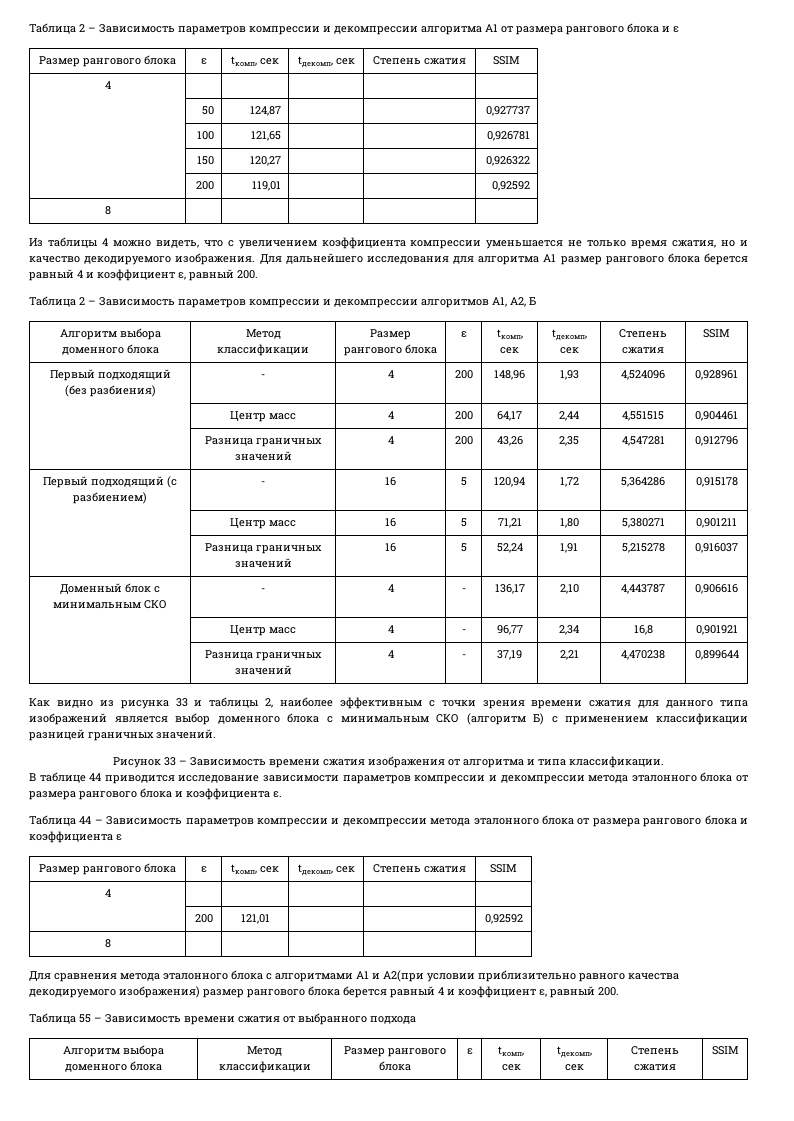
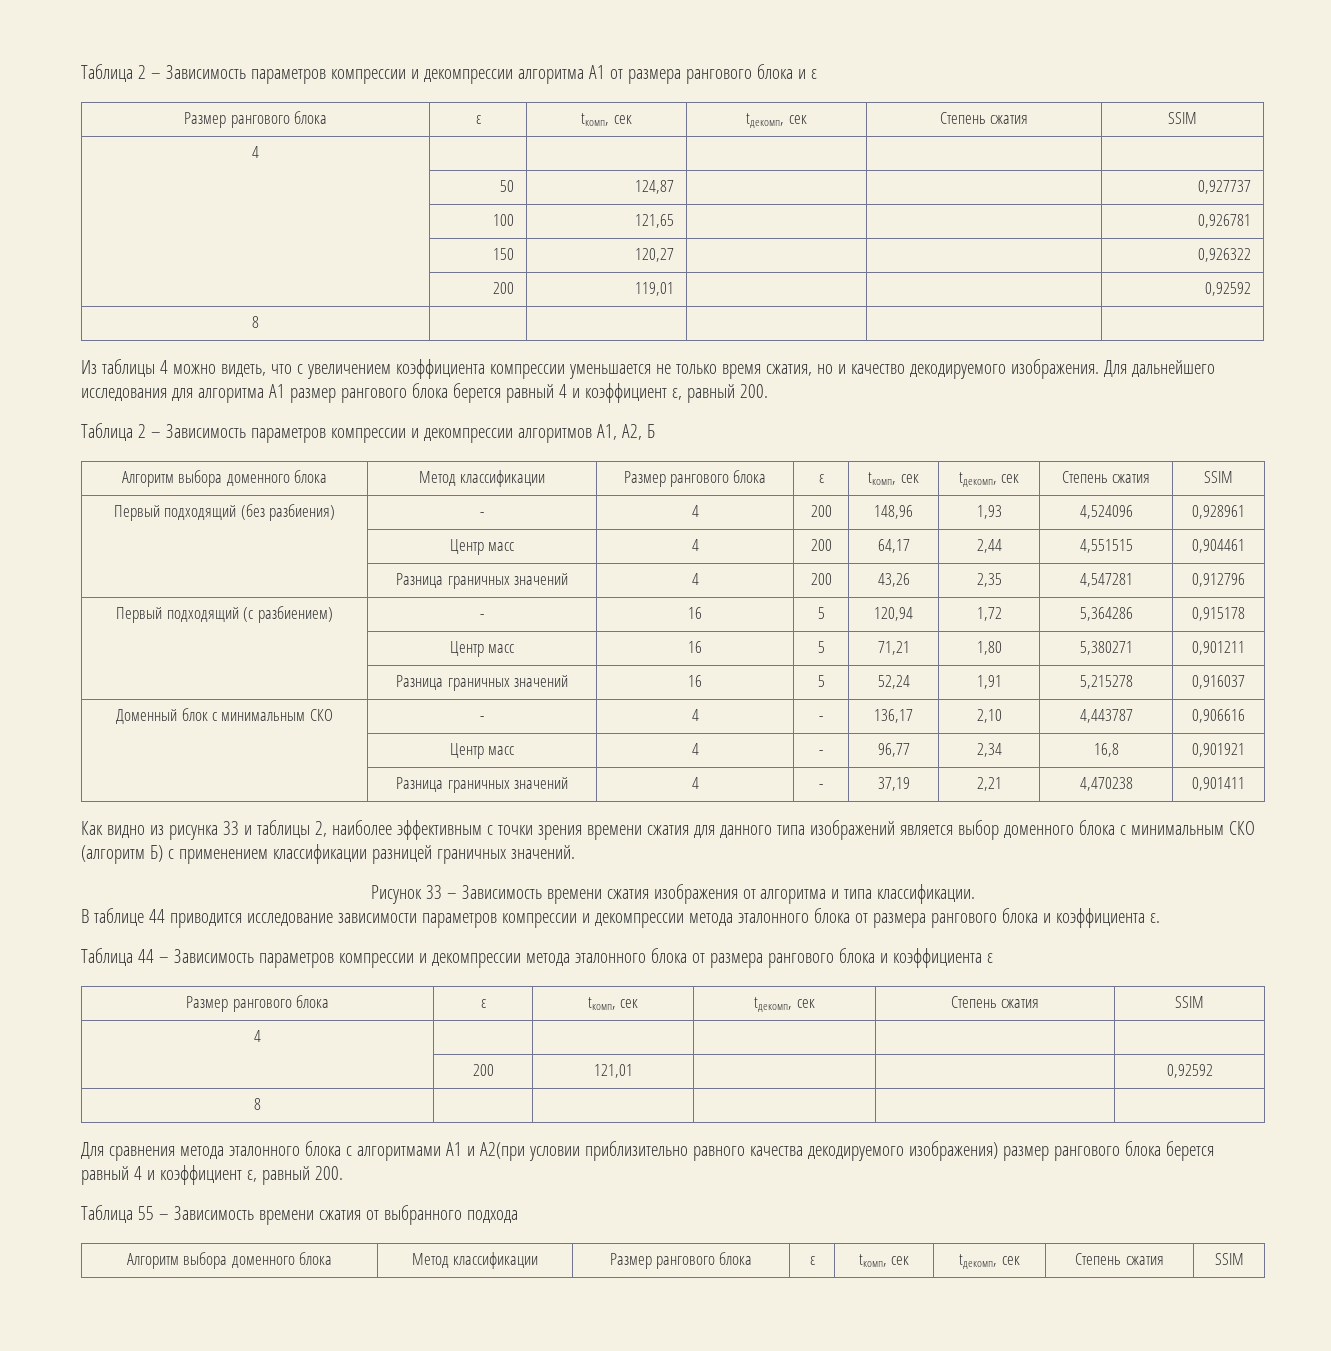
[694,650,739,660] 0,899644 -> [1192,777,1245,791] 0,901411

